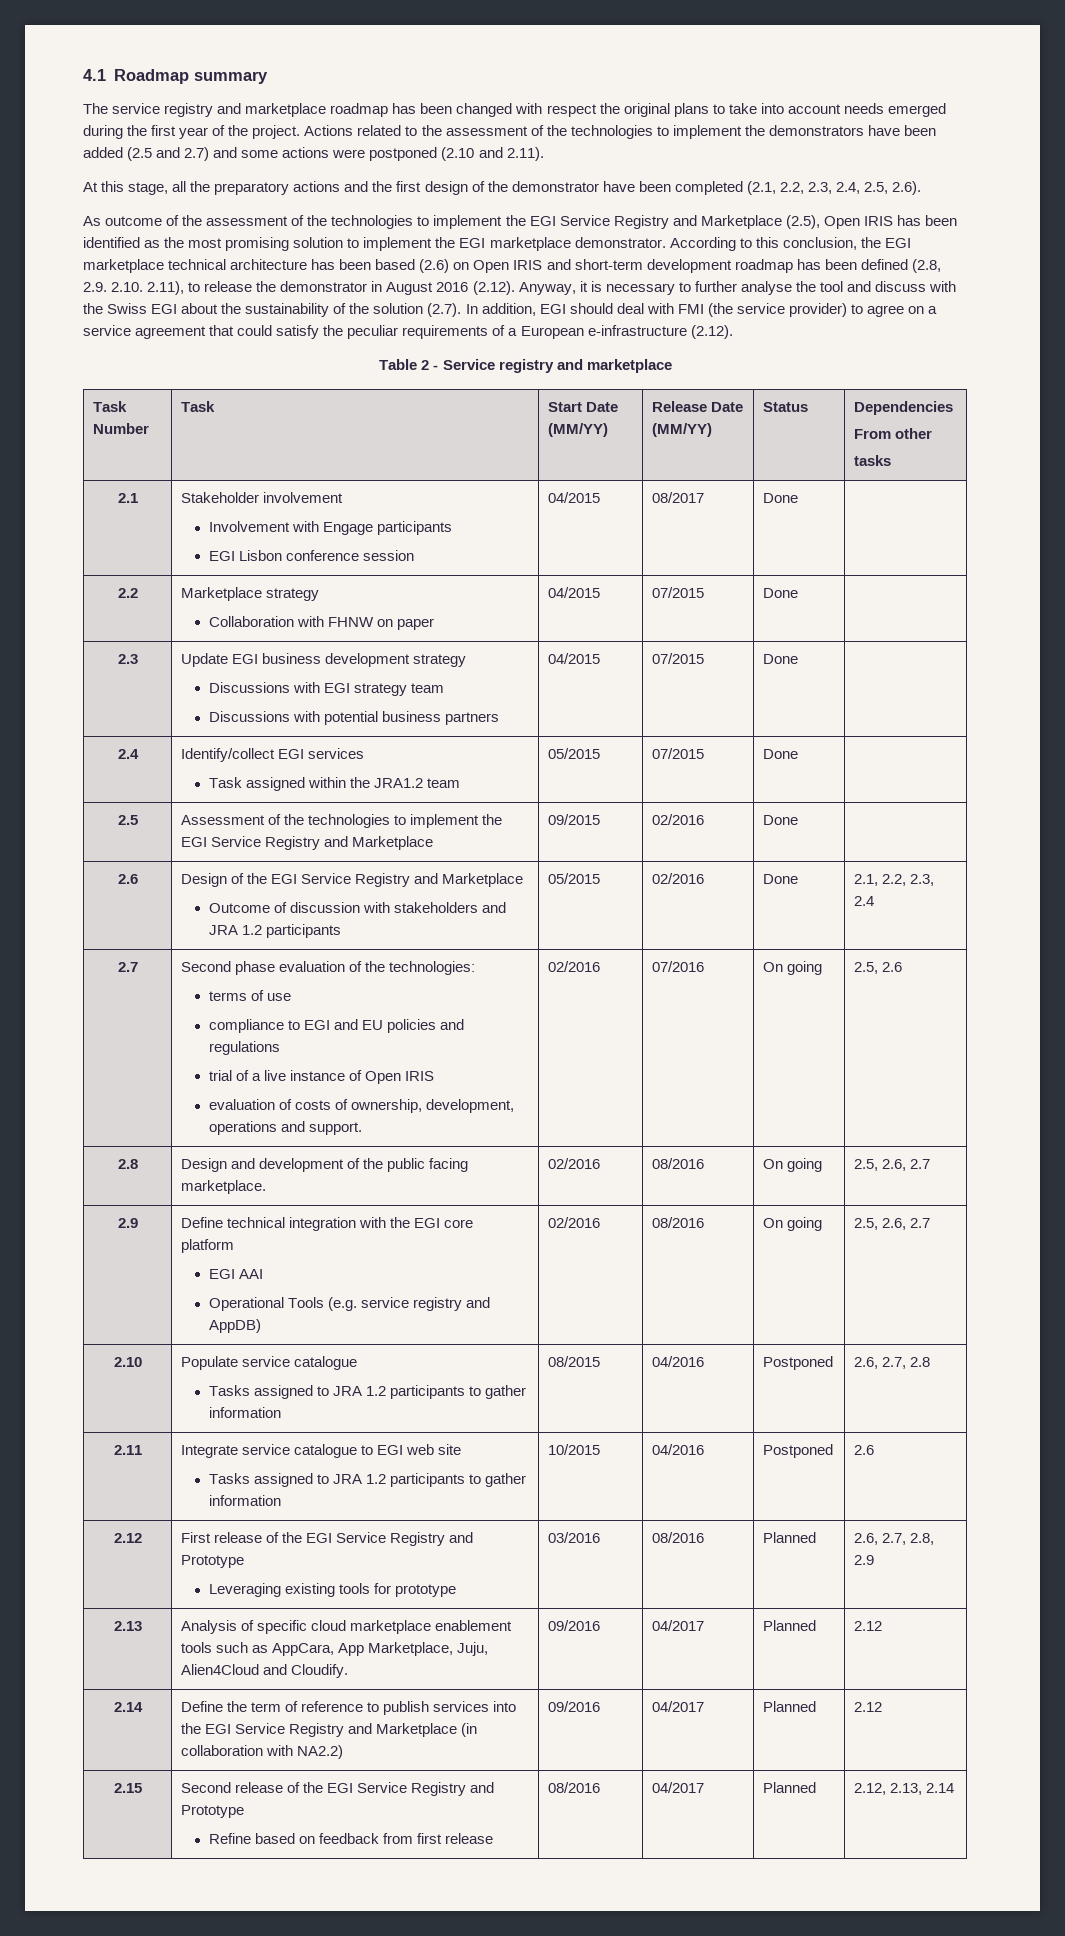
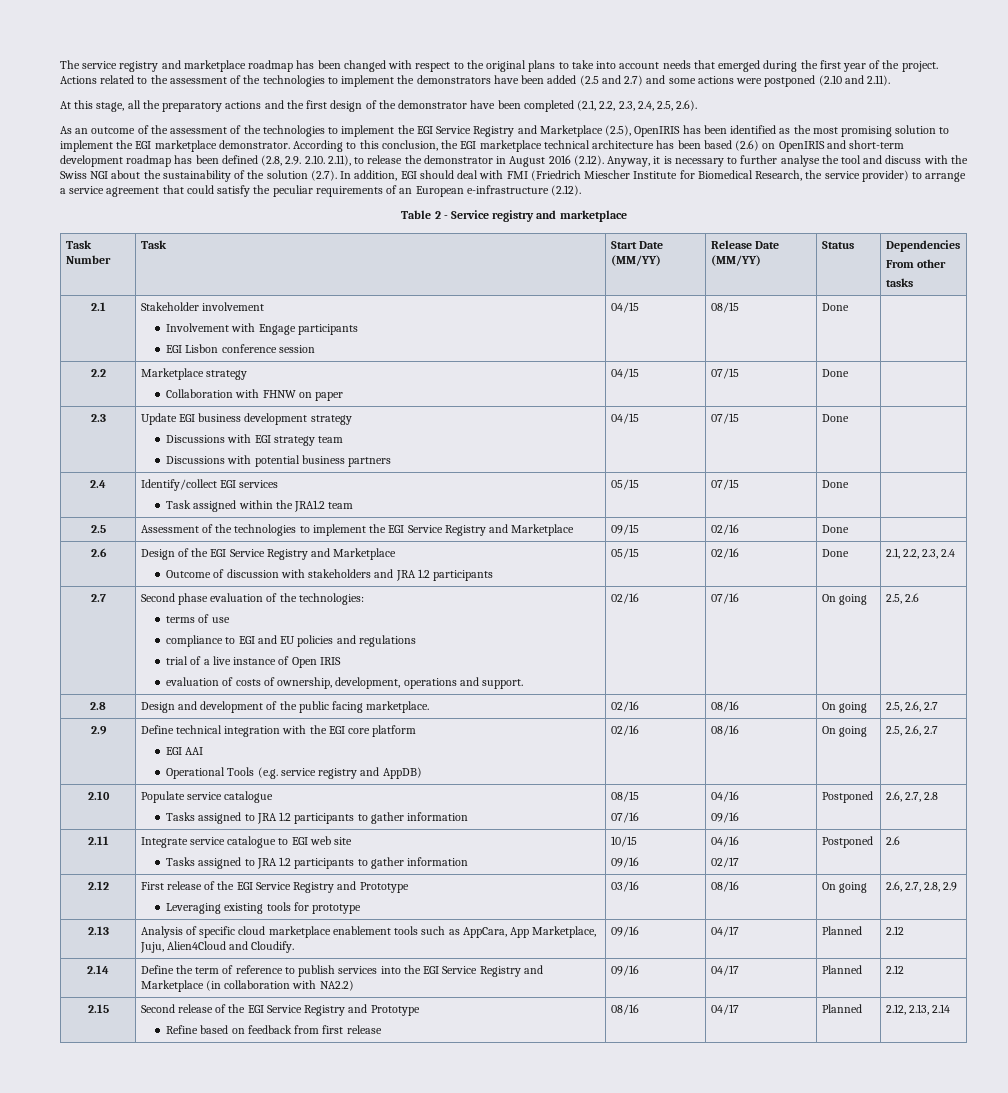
[83,69,268,84] 4.1 Roadmap summary // -> (60, 64) none
(597, 110) none -> [453,62,464,69] to
(884, 108) none -> [693,60,715,69] that
(101, 221) none -> [75,128,89,134] an
[823,216,893,229] Open IRIS -> [634,126,681,137] OpenIRIS
[473,260,543,273] Open IRIS -> [778,141,825,152] OpenIRIS
[151,304,178,314] EGI -> [90,171,109,179] NGI
[707,303,733,317] (the -> [530,170,823,181] (Friedrich Miescher Institute for Biomedical Research, the
[867,305,925,317] agree on -> [925,172,967,182] arrange
[508,328,518,336] a -> [399,188,413,194] an
[547,492,600,503] [651,492,704,503] 04/2015 | 08/2017 -> [610,302,639,313] [710,302,739,313] 04/15 | 08/15
[547,587,600,598] [651,587,704,598] 04/2015 | 07/2015 -> [610,368,639,379] [710,368,739,379] 04/15 | 07/15
[547,653,600,664] [651,653,704,664] 04/2015 | 07/2015 -> [610,413,639,424] [710,413,739,424] 04/15 | 07/15
[547,748,600,759] [651,748,704,759] 05/2015 | 07/2015 -> [610,479,639,490] [710,479,739,490] 05/15 | 07/15
[547,814,600,825] [651,814,704,825] 09/2015 | 02/2016 -> [610,524,639,535] [710,524,739,535] 09/15 | 02/16
[547,873,600,884] [651,873,704,884] 05/2015 | 02/2016 -> [610,548,639,559] [710,548,739,559] 05/15 | 02/16
[547,961,600,972] [651,961,704,972] 02/2016 | 07/2016 -> [610,593,639,604] [710,593,739,604] 02/16 | 07/16
[547,1158,600,1169] [651,1158,704,1169] 02/2016 | 08/2016 -> [610,701,639,712] [710,701,739,712] 02/16 | 08/16
[547,1217,600,1228] [651,1217,704,1228] 02/2016 | 08/2016 -> [610,725,639,736] [710,725,739,736] 02/16 | 08/16
[547,1356,600,1367] [651,1356,704,1367] 08/2015 | 04/2016 -> [610,791,639,802] [610,812,639,823] [710,791,739,802] [710,812,739,823] 08/15 // 07/16 | 04/16 // 09/16
[547,1444,600,1455] [651,1444,704,1455] 10/2015 | 04/2016 -> [610,836,637,847] [610,857,639,868] [710,836,739,847] [710,857,739,868] 10/15 // 09/16 | 04/16 // 02/17
[547,1532,600,1543] [651,1532,704,1543] [762,1532,816,1543] 03/2016 | 08/2016 | Planned -> [610,881,639,892] [710,881,739,892] [821,882,867,893] 03/16 | 08/16 | On going
[547,1620,600,1631] [651,1620,704,1631] 09/2016 | 04/2017 -> [610,926,639,937] [710,926,739,937] 09/16 | 04/17
[547,1701,600,1712] [651,1701,704,1712] 09/2016 | 04/2017 -> [610,965,639,976] [710,965,739,976] 09/16 | 04/17
[547,1782,600,1793] [651,1782,704,1793] 08/2016 | 04/2017 -> [610,1004,639,1015] [710,1004,739,1015] 08/16 | 04/17

